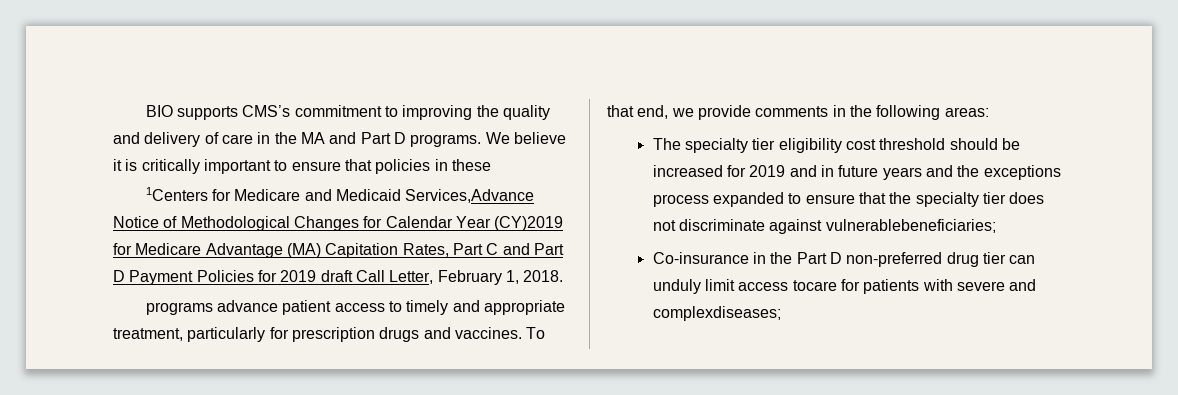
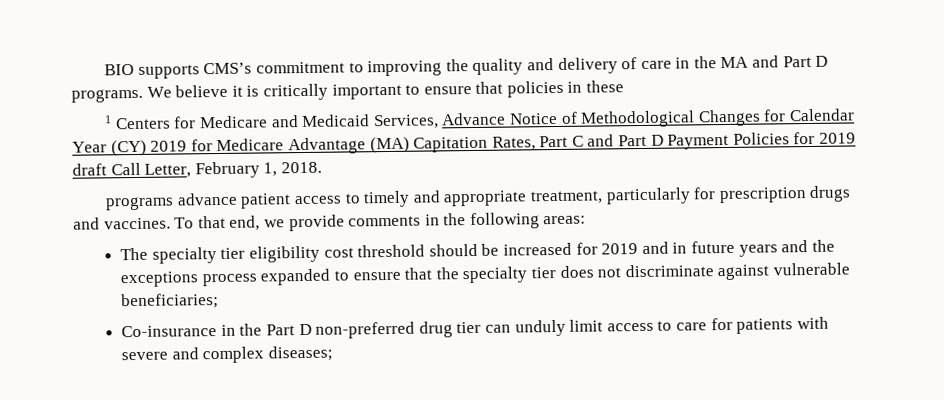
[145,187,208,201] 1Centers -> [104,115,171,130] 1 Centers
[405,189,535,203] Services,Advance -> [372,112,507,130] Services, Advance
[494,216,564,231] (CY)2019 -> [110,139,188,157] (CY) 2019
[825,219,996,233] vulnerablebeneficiaries; -> [772,262,850,276] [121,293,220,310] vulnerable beneficiaries;
[792,280,837,291] tocare -> [657,320,707,331] to care
[652,306,781,321] complexdiseases; -> [202,345,334,364] complex diseases;

